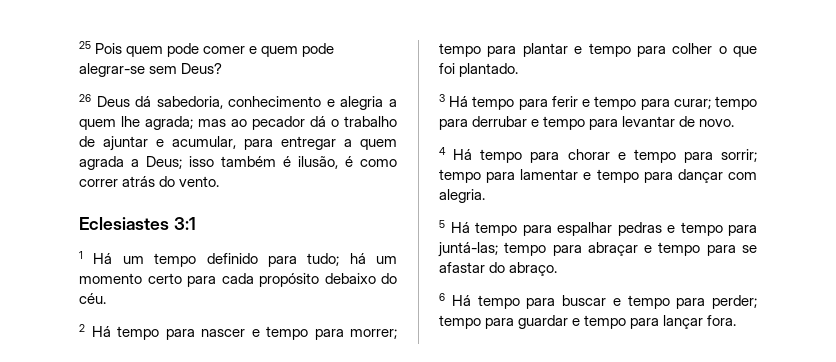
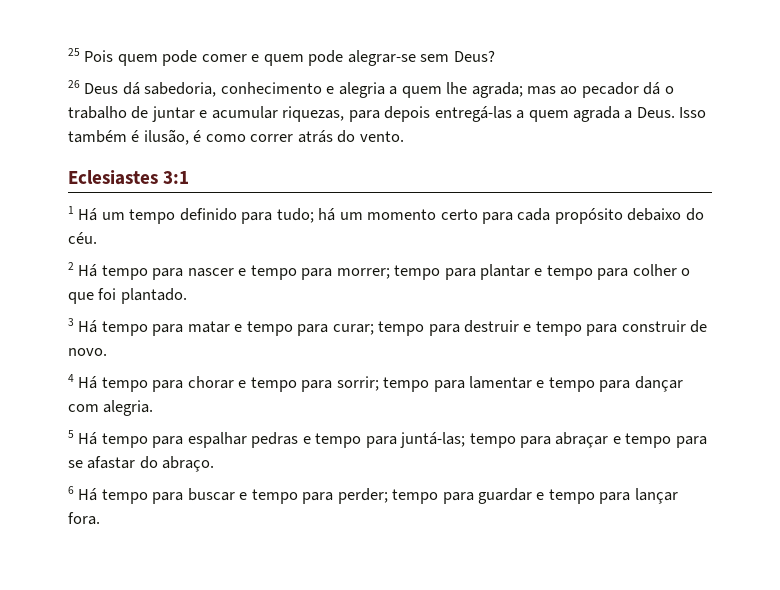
[103,136,336,151] ajuntar e acumular, para entregar -> [151,106,512,122] juntar e acumular riquezas, para depois entregá-las
[146,156,214,169] Deus; isso -> [636,107,707,118] Deus. Isso
[551,96,578,107] ferir -> [187,321,230,333] matar
[472,116,676,130] derrubar e tempo para levantar -> [464,320,686,336] destruir e tempo para construir

